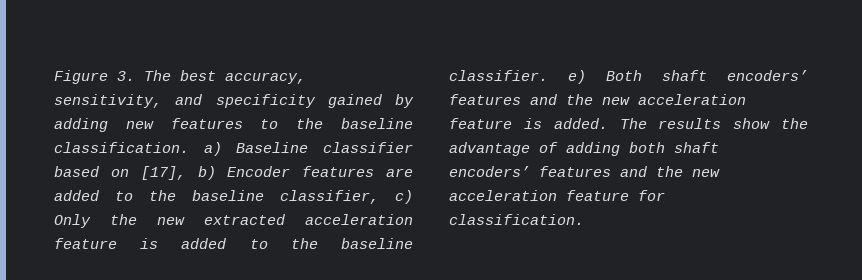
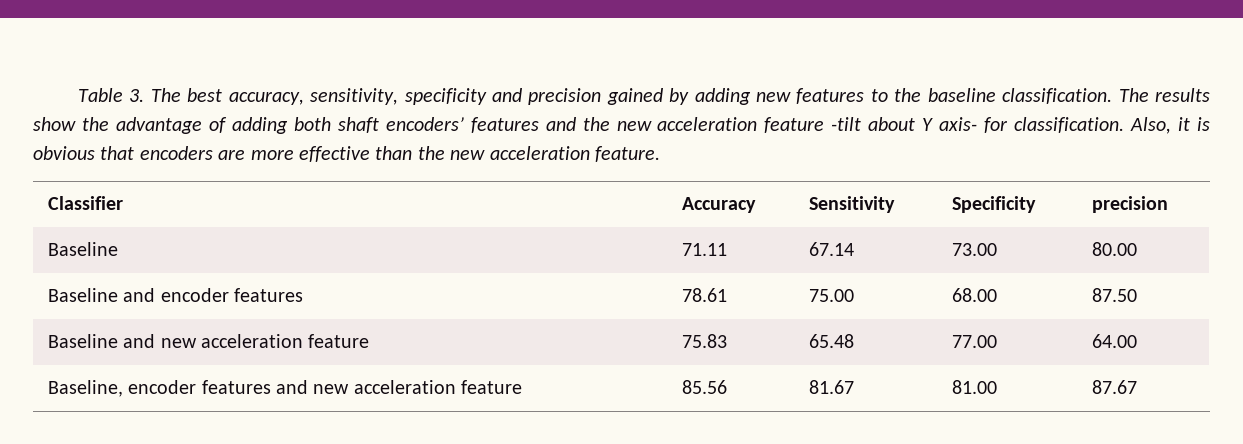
[54,70,108,84] Figure -> [77,88,123,102] Table
[175,94,316,108] and specificity -> [404,88,602,105] specificity and precision
[203,142,413,156] [54,166,414,180] [54,190,413,204] [54,214,413,228] [54,238,413,249] [449,70,808,84] [449,94,746,105] [449,118,608,129] a) Baseline classifier based on [17], b) Encoder features are added to the baseline classifier, c) Only the new extracted acceleration feature is added to the baseline classifier. e) Both shaft encoders’ features and the new acceleration feature is added. -> (1113, 96) none
[638,190,665,201] [449,214,584,225] for classification. -> [831,117,1211,134] [33,146,660,162] [47,196,123,210] [681,197,756,213] [808,196,895,213] [951,196,1036,213] [1091,196,1168,213] [47,242,118,256] [681,243,727,256] [808,242,854,256] [951,243,997,256] [1091,242,1137,256] [47,288,304,302] [681,288,727,302] [808,289,854,302] [951,288,997,302] [1091,288,1137,302] [47,334,370,348] [681,334,727,348] [808,334,854,348] [951,335,997,348] [1091,334,1137,348] [47,380,523,397] [681,380,727,394] [808,380,854,394] [951,380,997,394] [1091,380,1137,394] -tilt about Y axis- for classification. Also, it is obvious that encoders are more effective than the new acceleration feature. // Classifier | Accuracy | Sensitivity | Specificity | precision // Baseline | 71.11 | 67.14 | 73.00 | 80.00 // Baseline and encoder features | 78.61 | 75.00 | 68.00 | 87.50 // Baseline and new acceleration feature | 75.83 | 65.48 | 77.00 | 64.00 // Baseline, encoder features and new acceleration feature | 85.56 | 81.67 | 81.00 | 87.67

